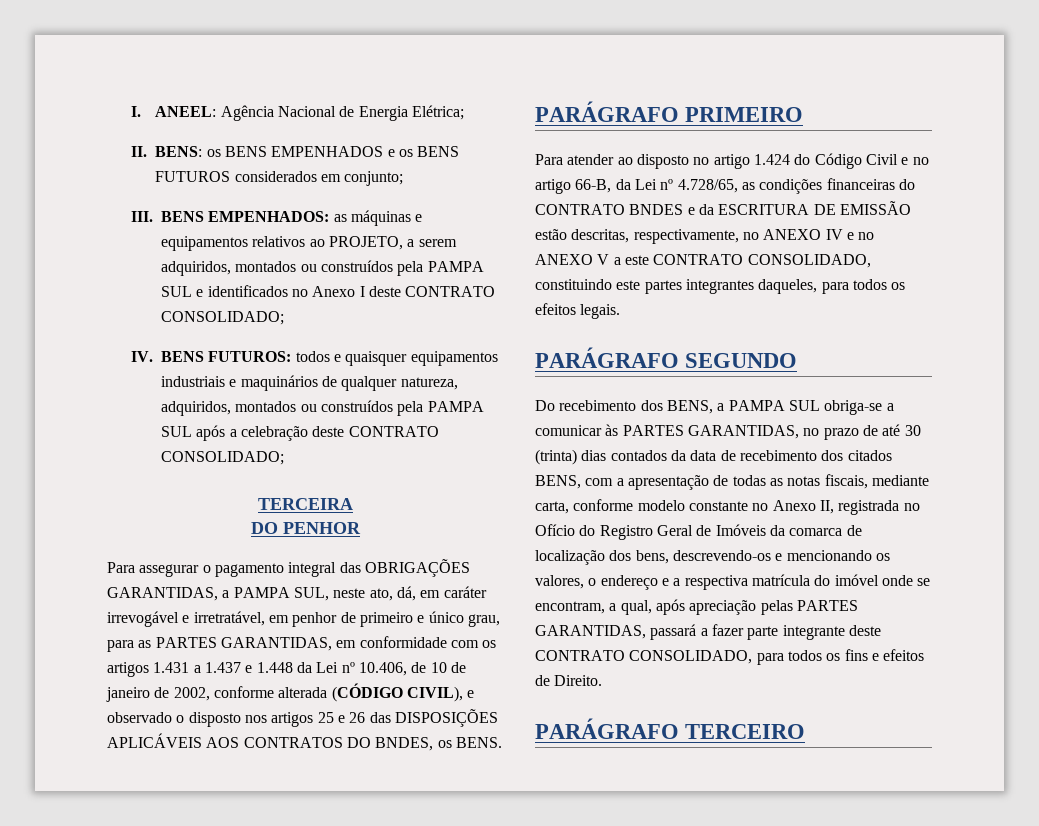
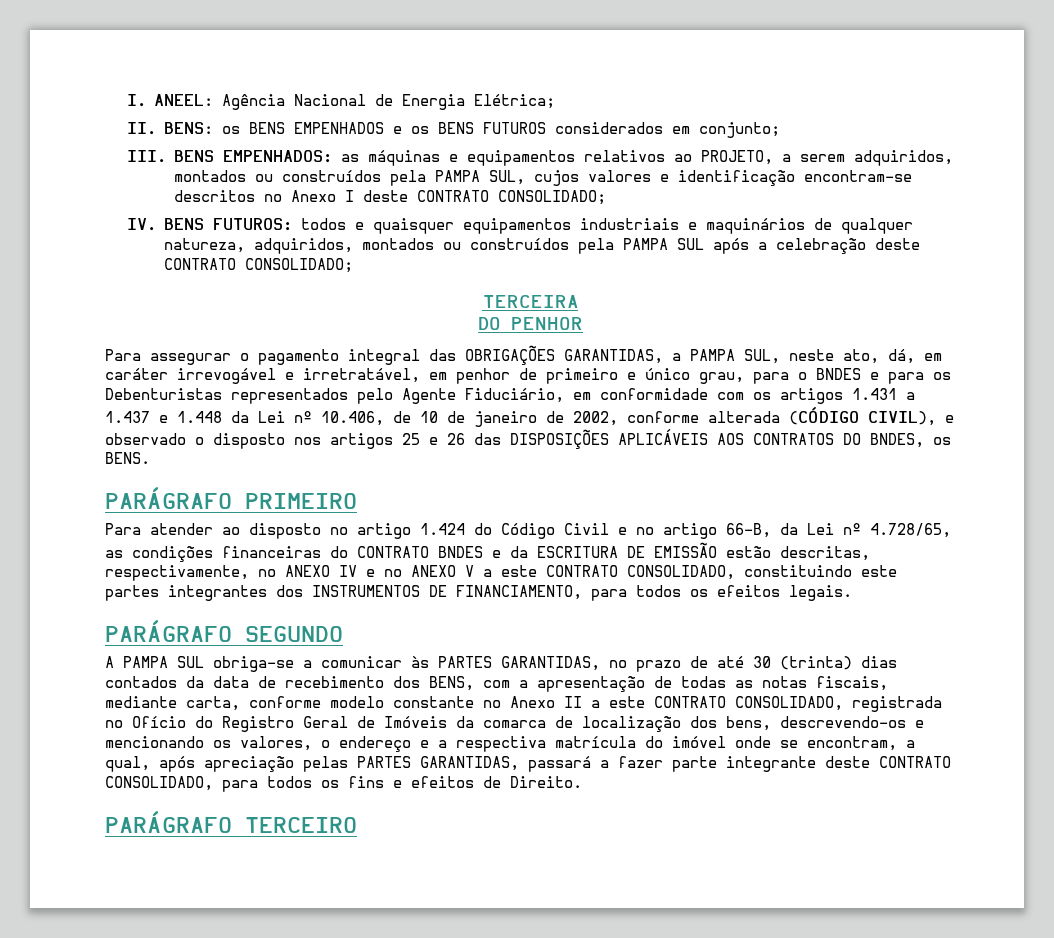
[161,285,288,297] SUL e identificados -> [488,170,912,186] [173,190,255,202] SUL, cujos valores e identificação encontram-se descritos
[138,637,332,651] as PARTES GARANTIDAS, -> [798,368,951,384] [105,388,564,404] o BNDES e para os Debenturistas representados pelo Agente Fiduciário,
[758,279,818,294] daqueles, -> [276,585,582,600] dos INSTRUMENTOS DE FINANCIAMENTO,
[535,400,725,414] Do recebimento dos BENS, a -> [105,656,114,668] A
[847,450,892,461] citados -> (420, 682) none
[819,500,834,514] II, -> [564,696,843,711] II a este CONTRATO CONSOLIDADO,

